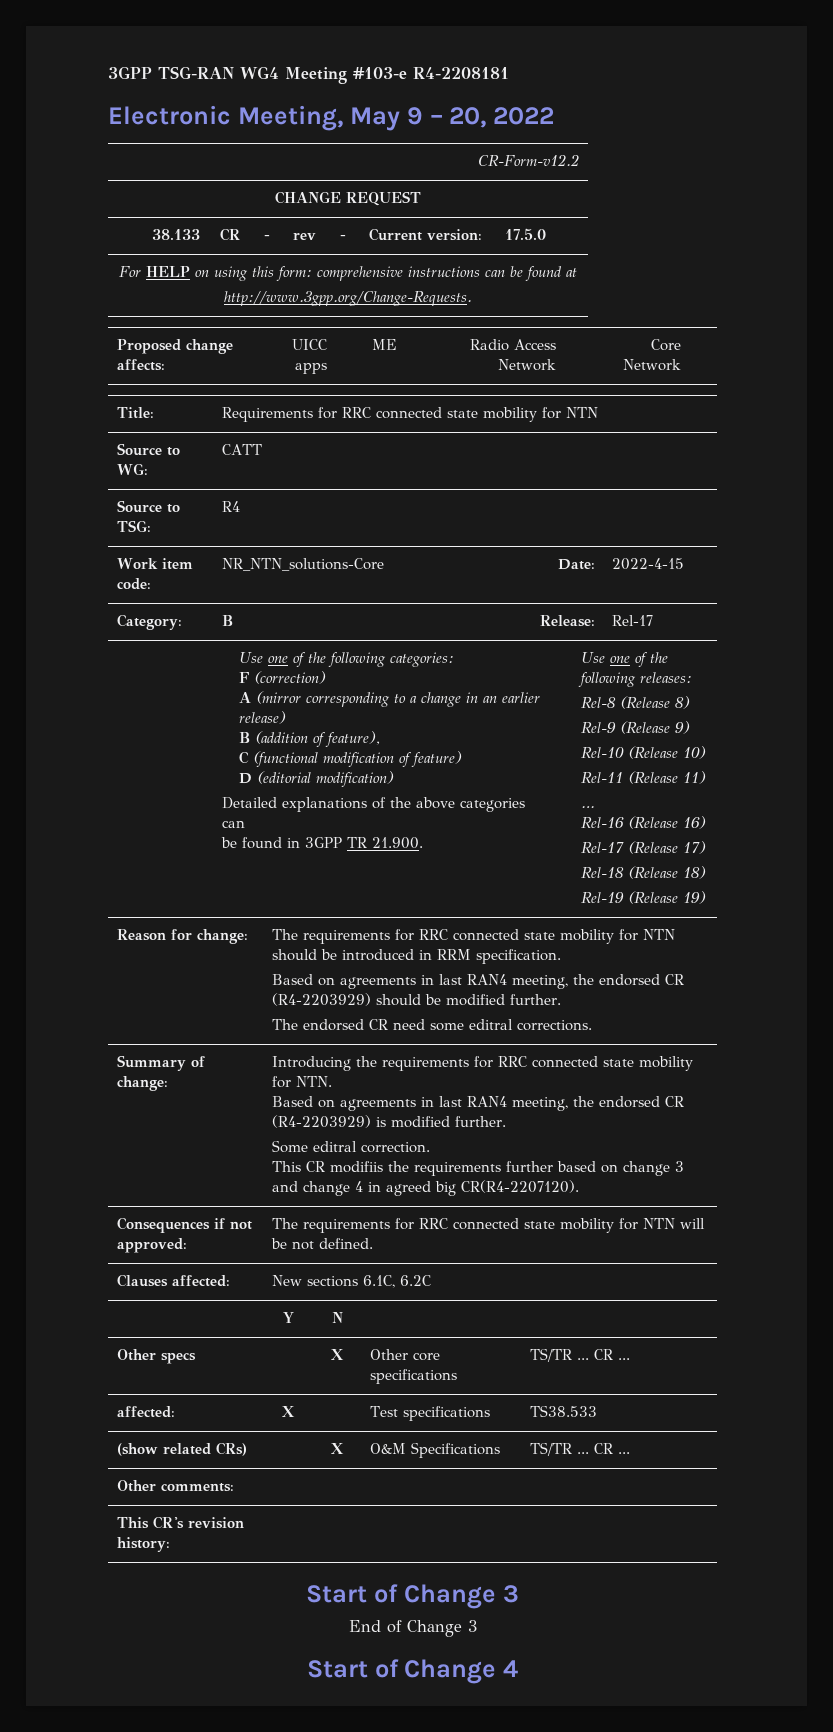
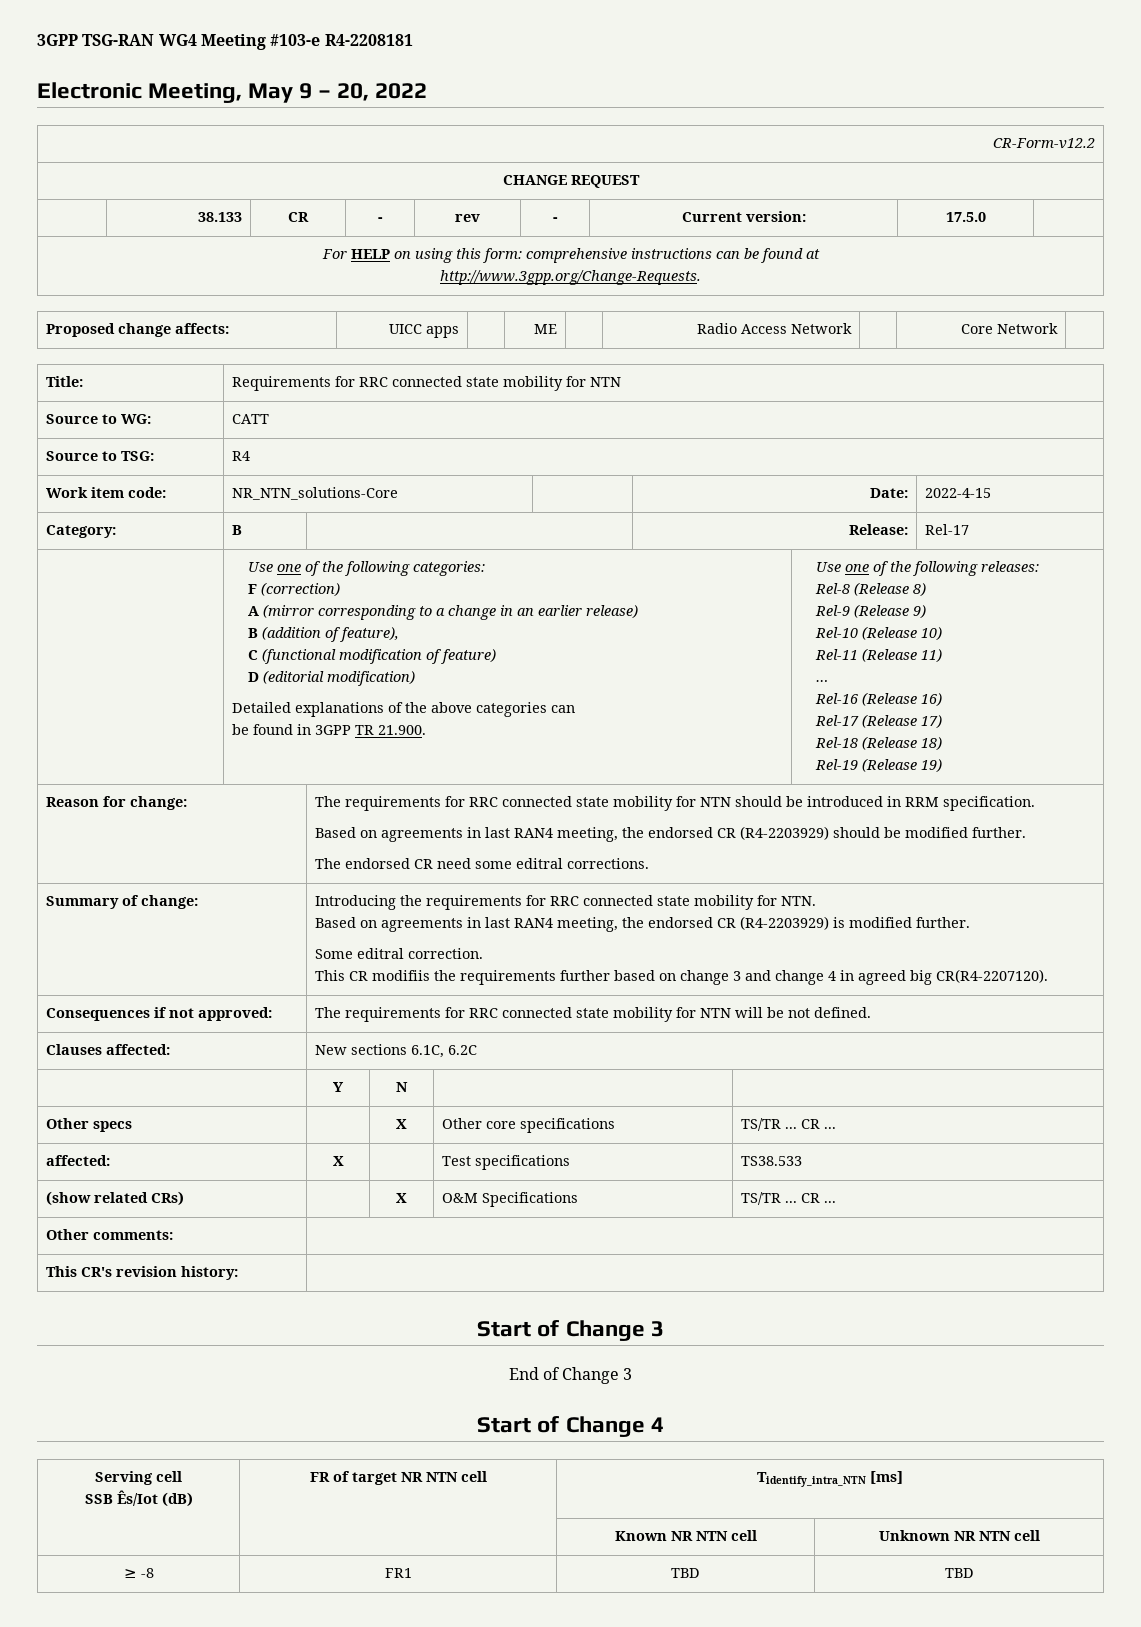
(519, 1668) none -> [95,1471,182,1485] [84,1490,193,1507] [309,1471,487,1485] [757,1471,903,1487] [614,1530,757,1541] [878,1530,1040,1541] [123,1568,154,1578] [384,1568,412,1578] [671,1568,700,1578] [944,1568,974,1578] // Serving cell // SSB Ês/Iot (dB) | FR of target NR NTN cell | Tidentify_intra_NTN [ms] // | | Known NR NTN cell | Unknown NR NTN cell // ≥ -8 | FR1 | TBD | TBD

